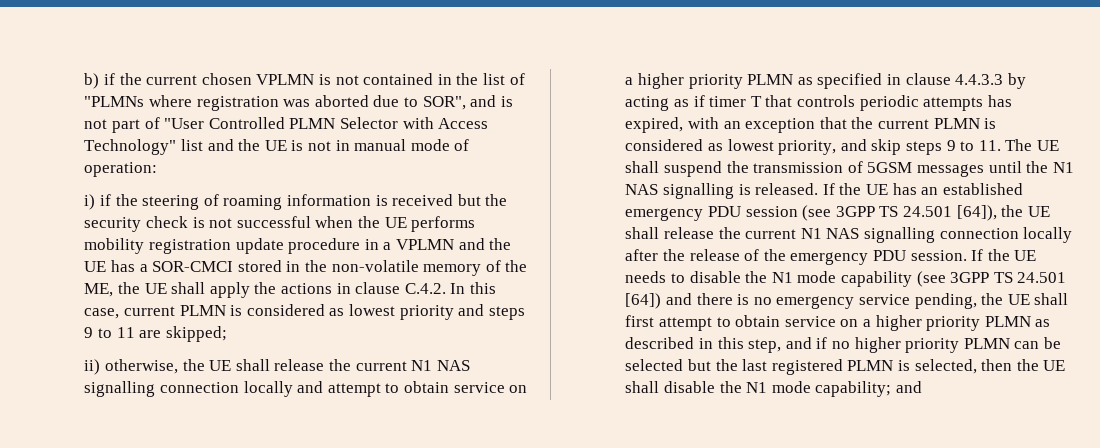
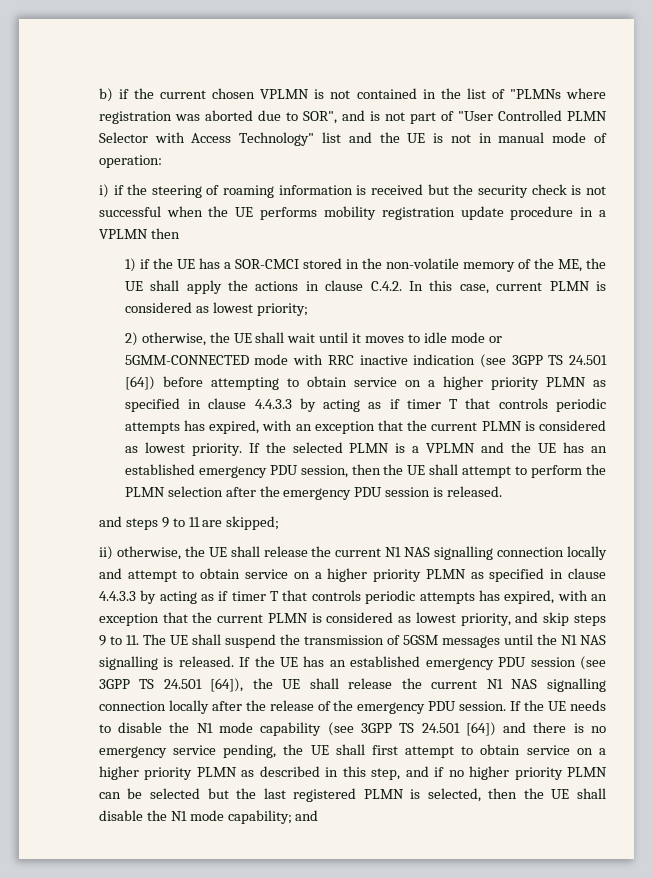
[458,238,485,250] and -> [150,228,180,239] [124,258,150,272] then // 1) if
[399,305,454,320] priority -> [256,303,308,316] [124,332,502,346] [124,354,607,368] [124,376,607,390] [124,398,607,412] [124,420,606,434] [124,442,608,456] [124,464,606,478] [124,486,503,500] priority; // 2) otherwise, the UE shall wait until it moves to idle mode or 5GMM-CONNECTED mode with RRC inactive indication (see 3GPP TS 24.501 [64]) before attempting to obtain service on a higher priority PLMN as specified in clause 4.4.3.3 by acting as if timer T that controls periodic attempts has expired, with an exception that the current PLMN is considered as lowest priority. If the selected PLMN is a VPLMN and the UE has an established emergency PDU session, then the UE shall attempt to perform the PLMN selection after the emergency PDU session is released. //

